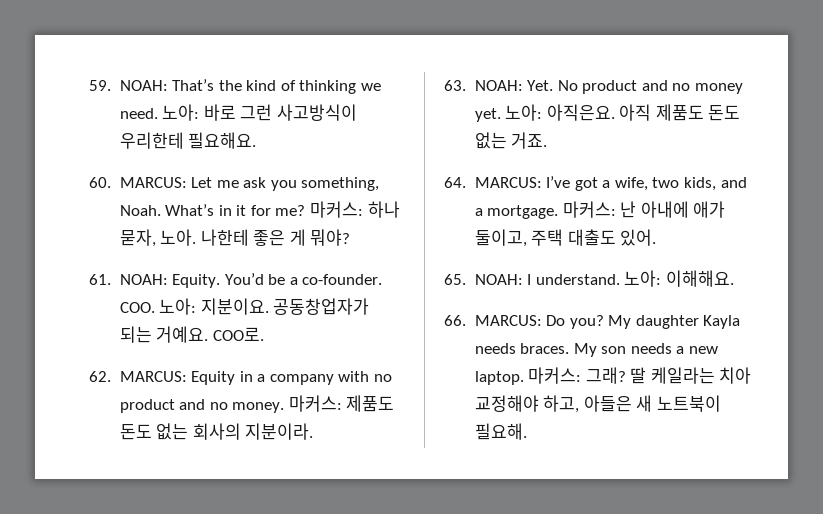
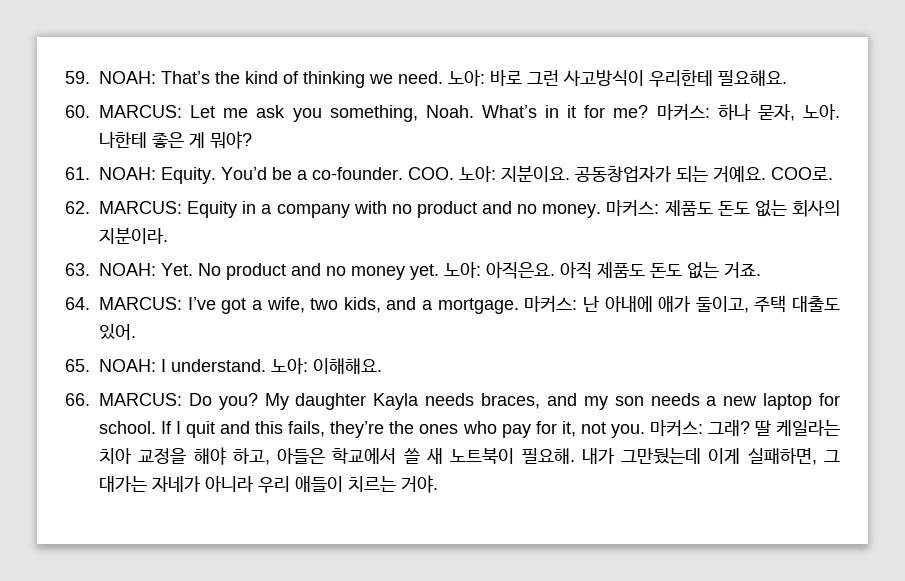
[520,343,597,357] braces. My -> [481,393,608,410] braces, and my
[474,371,524,385] laptop. -> [763,393,841,410] [99,421,645,438] laptop for school. If I quit and this fails, they’re the ones who pay for it, not you.
[474,395,721,413] [474,423,527,440] 교정해야 하고, 아들은 새 노트북이 필요해. -> [138,447,841,465] [99,475,438,493] 교정을 해야 하고, 아들은 학교에서 쓸 새 노트북이 필요해. 내가 그만뒀는데 이게 실패하면, 그 대가는 자네가 아니라 우리 애들이 치르는 거야.

